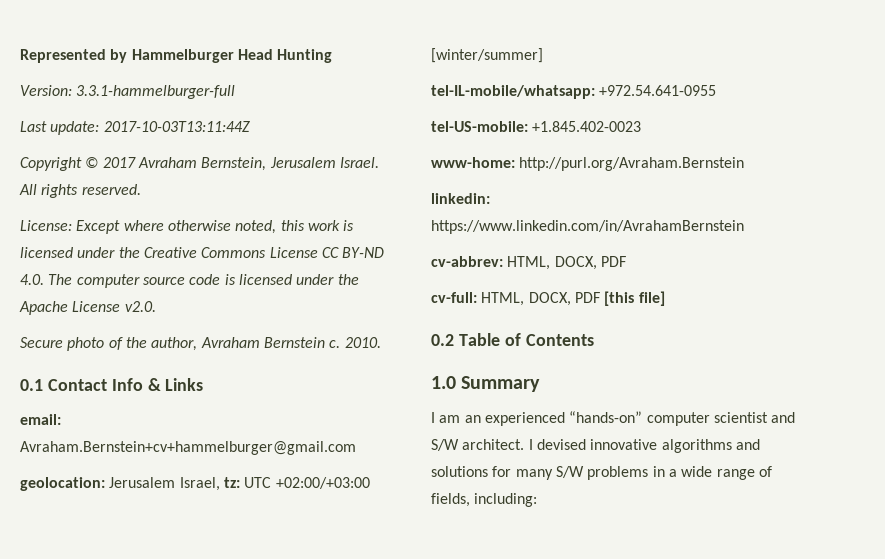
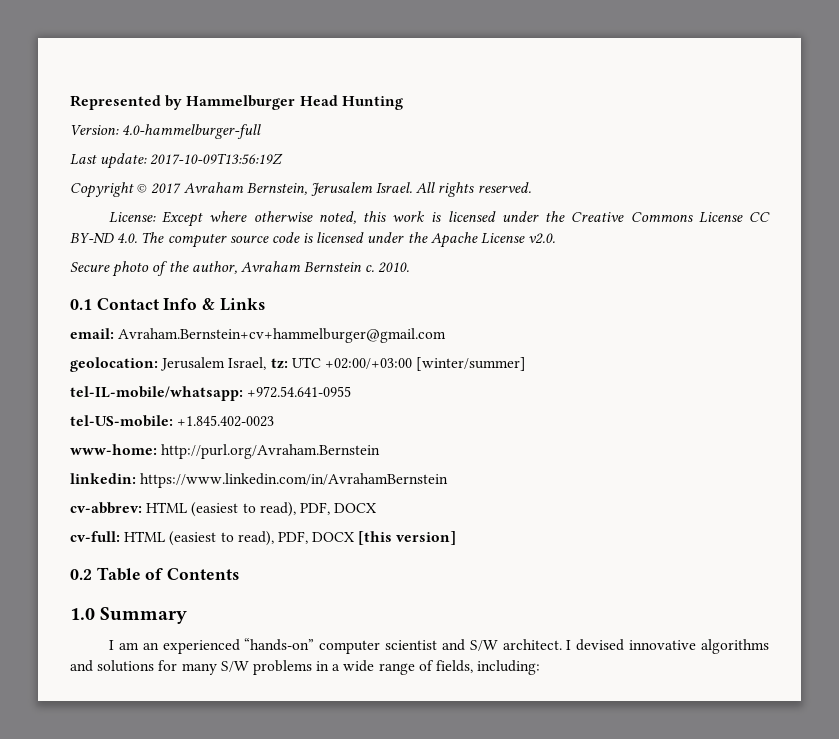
[76,85,236,99] 3.3.1-hammelburger-full -> [122,124,262,139] 4.0-hammelburger-full
[103,121,250,132] 2017-10-03T13:11:44Z -> [150,153,284,165] 2017-10-09T13:56:19Z
[507,256,626,270] [431,291,665,306] HTML, DOCX, PDF // cv-full: HTML, DOCX, PDF [this file] -> [146,502,377,517] [70,531,457,546] HTML (easiest to read), PDF, DOCX // cv-full: HTML (easiest to read), PDF, DOCX [this version]

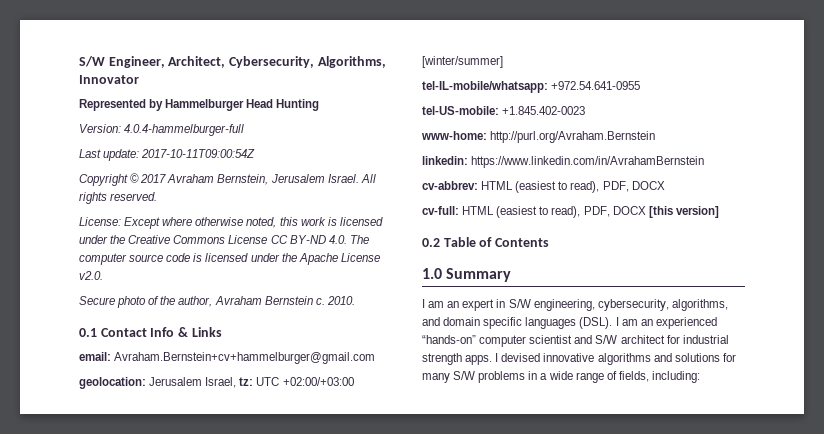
(70, 102) none -> [79,56,386,68] [79,75,139,84] S/W Engineer, Architect, Cybersecurity, Algorithms, Innovator //
[122,124,262,139] 4.0-hammelburger-full -> [124,124,245,136] 4.0.4-hammelburger-full
[150,153,284,165] 2017-10-09T13:56:19Z -> [141,149,256,158] 2017-10-11T09:00:54Z
(159, 646) none -> [462,299,728,311] [422,317,653,329] expert in S/W engineering, cybersecurity, algorithms, and domain specific languages (DSL). I am an
[502,639,562,650] architect. -> [620,335,729,344] [422,353,493,365] architect for industrial strength apps.

